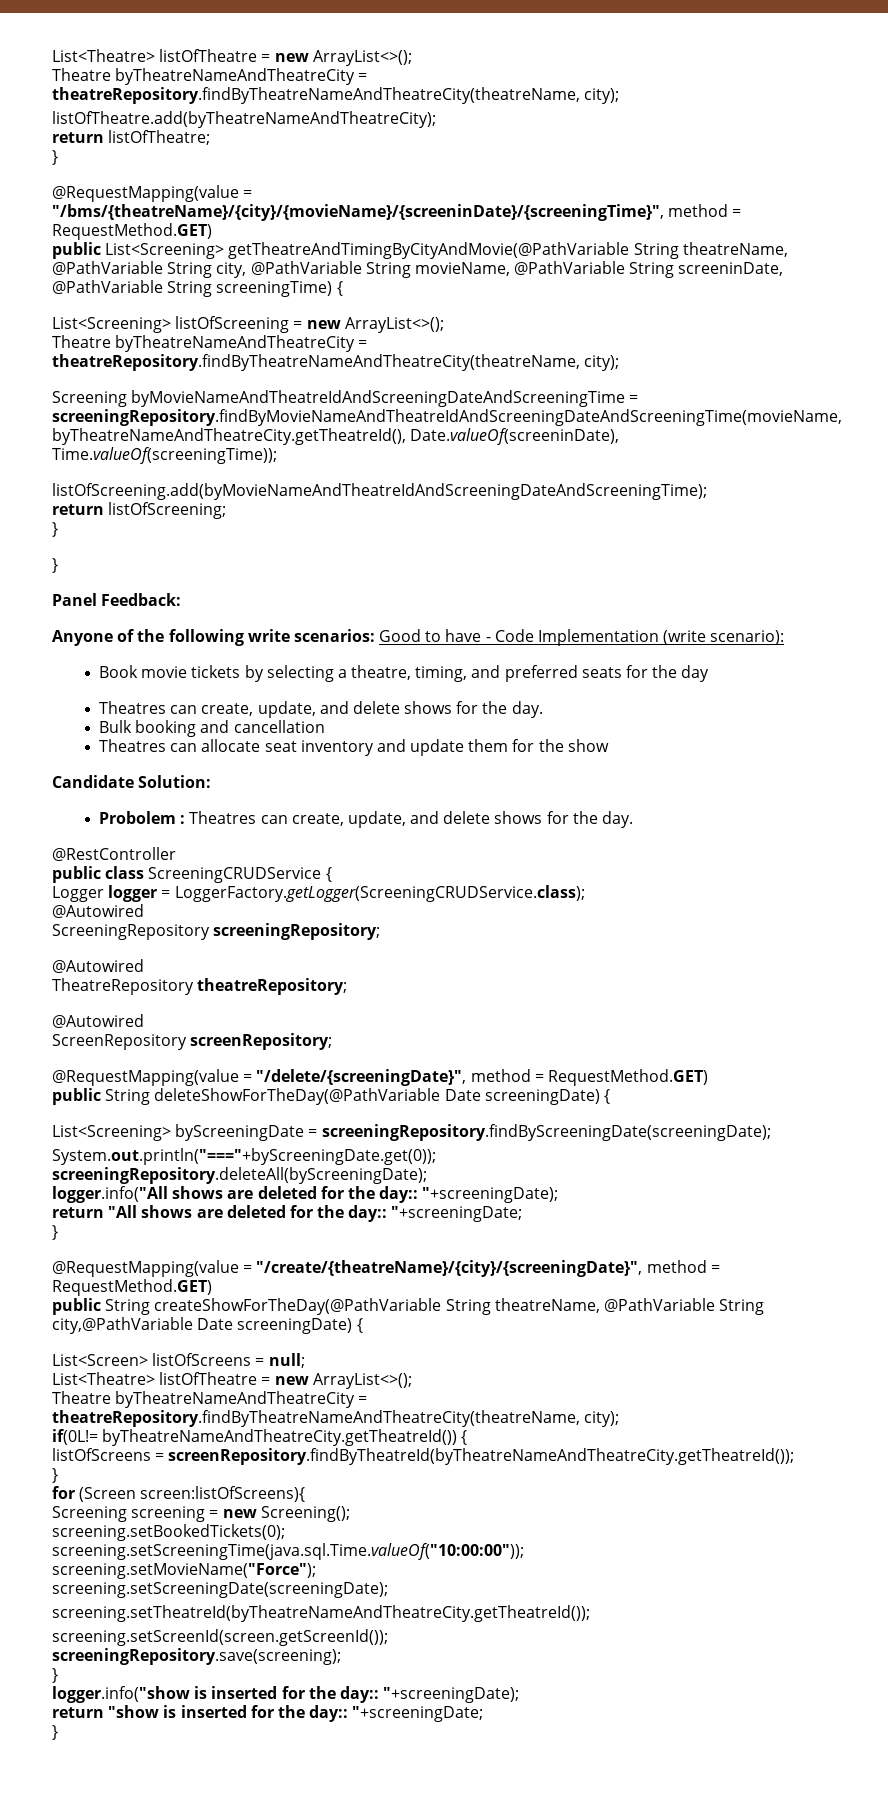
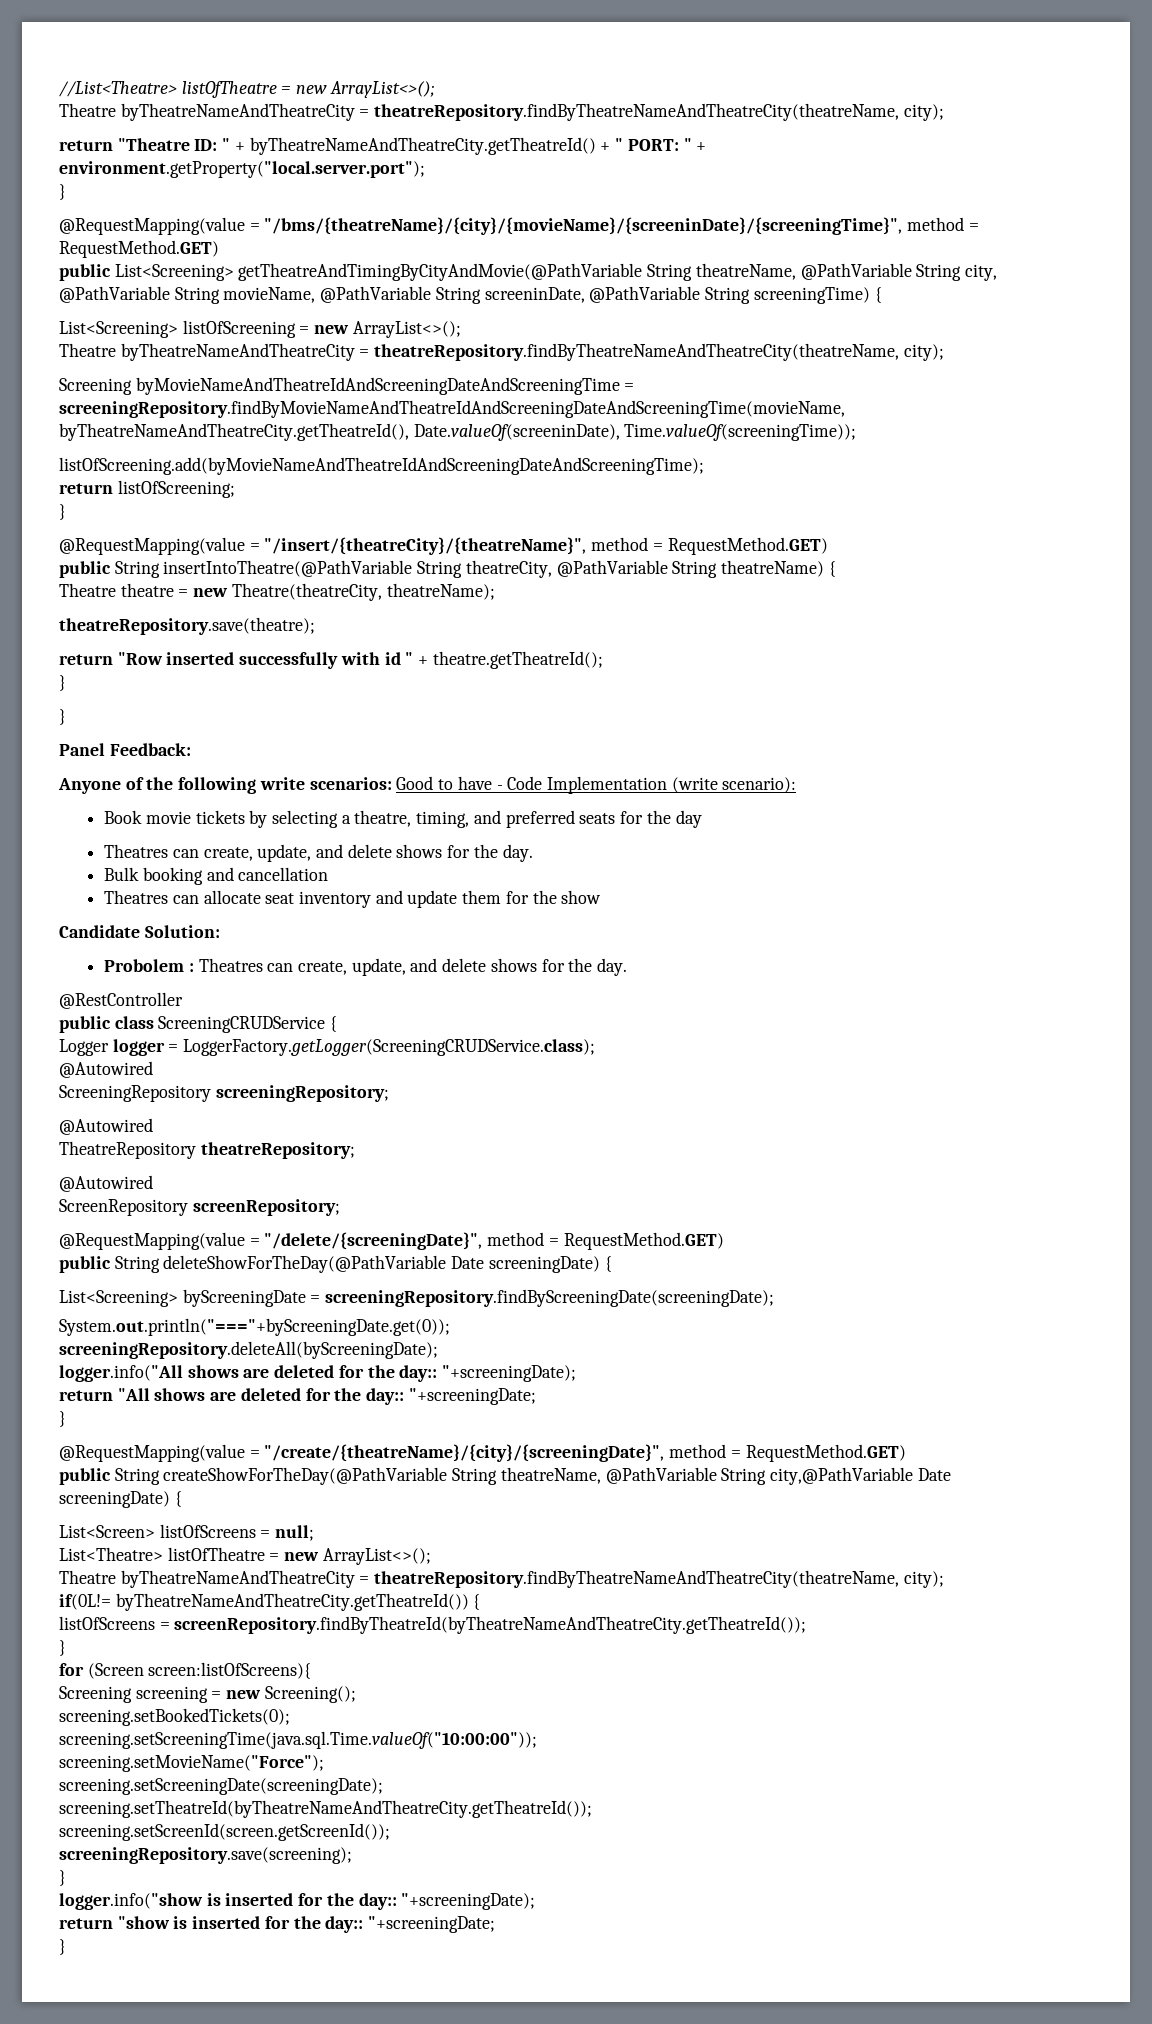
[52,49,412,66] [52,68,368,85] [52,87,620,104] [52,111,436,128] [52,130,211,145] List<Theatre> listOfTheatre = new ArrayList<>(); // Theatre byTheatreNameAndTheatreCity = theatreRepository.findByTheatreNameAndTheatreCity(theatreName, city); // listOfTheatre.add(byTheatreNameAndTheatreCity); // return listOfTheatre; -> [59,81,435,98] [59,103,944,121] [59,137,707,155] [59,161,425,178] //List<Theatre> listOfTheatre = new ArrayList<>(); // Theatre byTheatreNameAndTheatreCity = theatreRepository.findByTheatreNameAndTheatreCity(theatreName, city); // return "Theatre ID: " + byTheatreNameAndTheatreCity.getTheatreId() + " PORT: " + environment.getProperty("local.server.port");
(58, 529) none -> [59,537,828,555] [59,560,836,578] [59,583,495,601] [59,617,315,635] [59,651,603,669] [59,675,66,691] // @RequestMapping(value = "/insert/{theatreCity}/{theatreName}", method = RequestMethod.GET) // public String insertIntoTheatre(@PathVariable String theatreCity, @PathVariable String theatreName) { // Theatre theatre = new Theatre(theatreCity, theatreName); // theatreRepository.save(theatre); // return "Row inserted successfully with id " + theatre.getTheatreId(); // }

